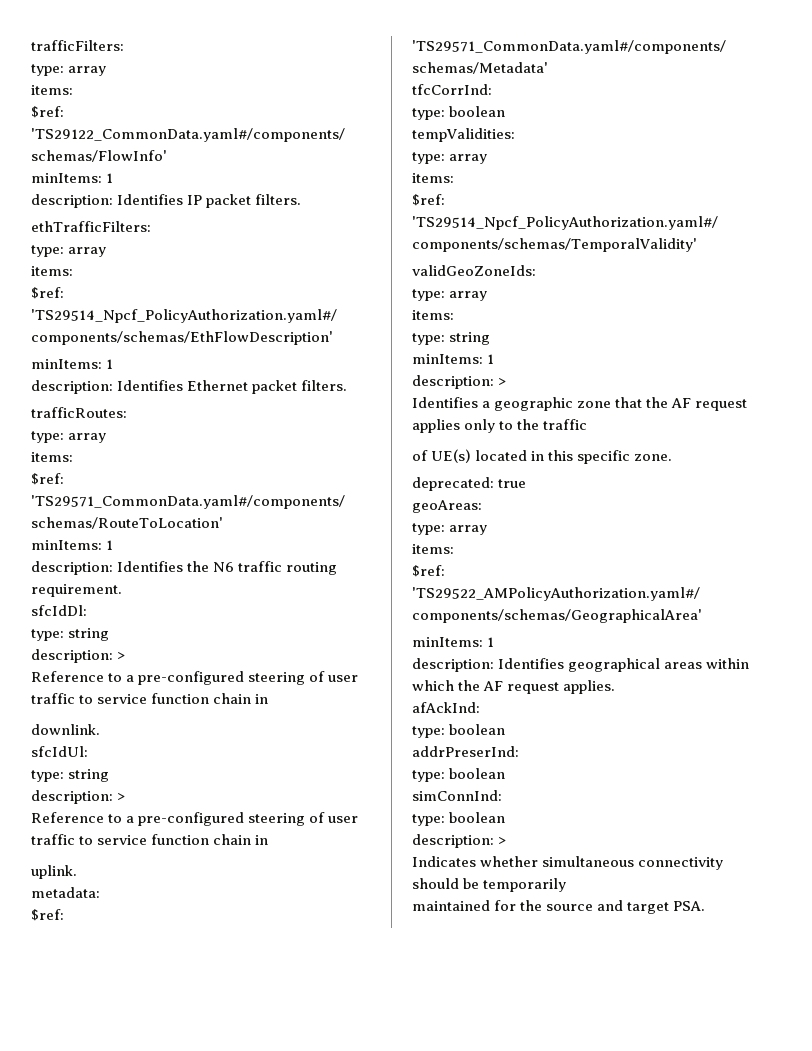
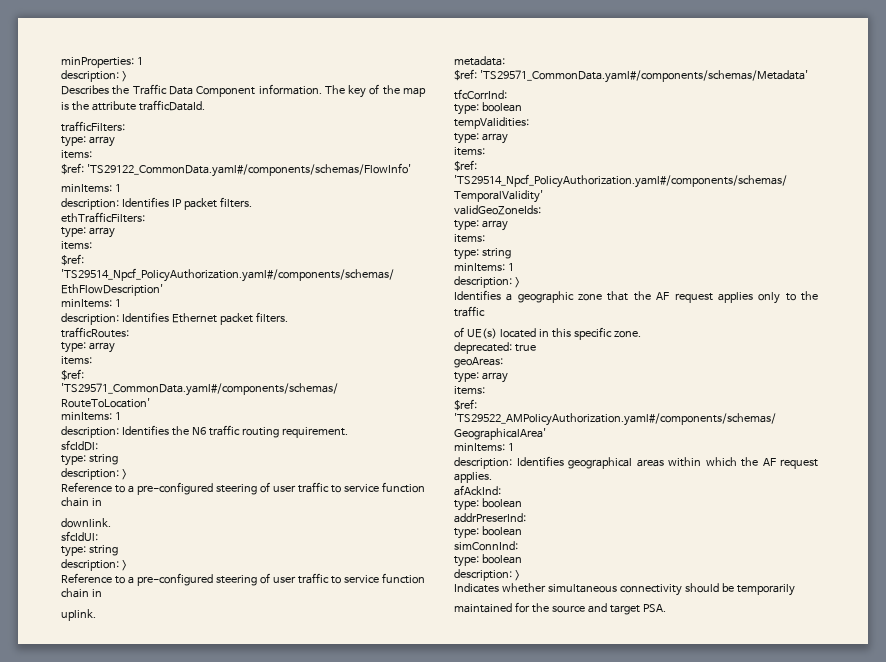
(31, 45) none -> [61,57,143,68] [61,70,127,82] [61,84,427,98] [61,100,205,111] minProperties: 1 // description: > // Describes the Traffic Data Component information. The key of the map is the attribute trafficDataId. //

